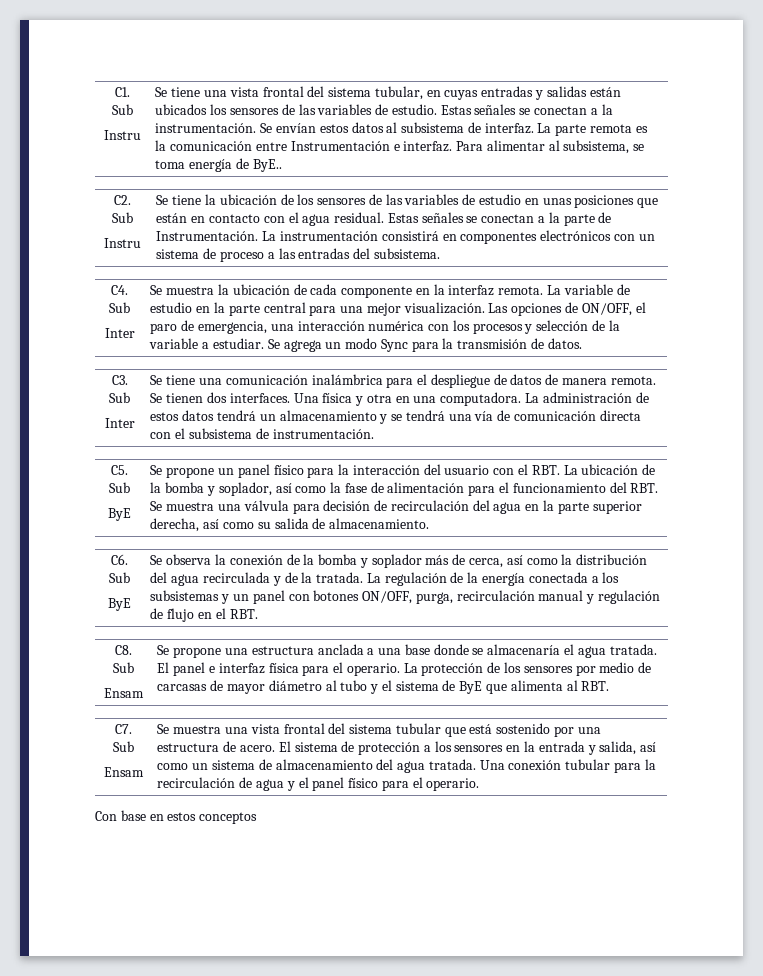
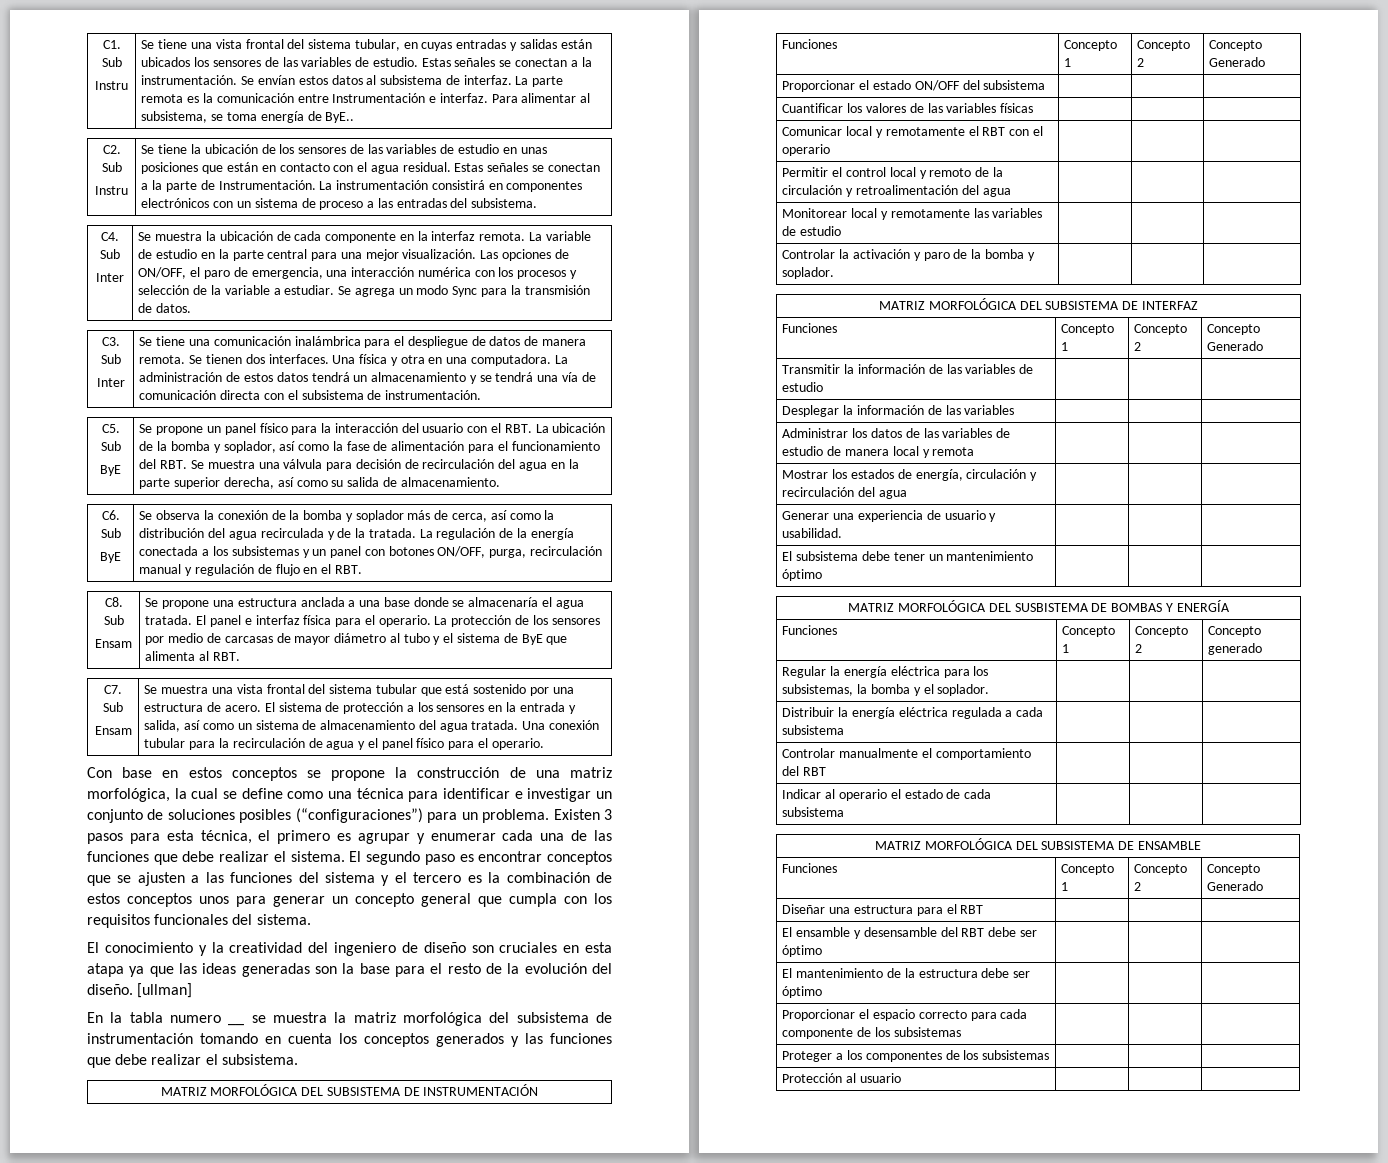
(258, 818) none -> [306,767,612,781] [87,788,613,802] [87,808,613,823] [87,830,613,844] [87,851,613,865] [87,872,613,886] [87,893,612,907] [87,914,311,928] [87,942,612,956] [87,963,612,977] [87,983,193,998] [87,1012,221,1023] [228,1023,245,1026] [251,1012,612,1026] [87,1033,612,1047] [87,1054,298,1068] [160,1084,539,1096] [782,39,838,49] [1064,40,1118,51] [1064,58,1072,67] [1137,40,1191,51] [1137,58,1145,67] [1209,40,1263,51] [1209,57,1266,67] [782,80,1046,92] [782,103,1034,113] [782,126,1043,138] [782,144,831,156] [782,167,1003,179] [782,185,1011,197] [782,208,1043,220] [782,226,842,236] [782,249,1035,261] [782,267,835,279] [879,298,1198,310] [782,323,838,333] [1061,324,1115,335] [1061,342,1069,351] [1134,324,1188,335] [1134,342,1142,351] [1207,324,1261,335] [1207,341,1264,351] [782,364,1034,374] [782,382,824,392] [782,405,1015,417] [782,428,1011,438] [782,446,975,458] [782,469,1038,481] [782,487,908,499] [782,510,997,522] [782,528,843,538] [782,551,1034,561] [782,569,823,581] [848,600,1230,612] [782,625,838,635] [1062,626,1116,637] [1062,644,1070,653] [1135,626,1189,637] [1135,644,1143,653] [1208,626,1262,637] [1208,643,1263,655] [782,666,989,678] [782,684,990,696] [782,707,1044,719] [782,725,845,735] [782,748,1031,760] [782,766,827,776] [782,789,992,801] [782,807,845,817] [875,838,1201,850] [782,863,838,873] [1061,864,1115,875] [1061,882,1069,891] [1134,864,1188,875] [1134,882,1142,891] [1207,864,1261,875] [1207,881,1264,891] [782,904,984,916] [782,927,1037,939] [782,945,823,957] [782,968,1031,978] [782,986,823,998] [782,1009,1028,1021] [782,1027,961,1039] [782,1050,1050,1062] [782,1073,902,1083] se propone la construcción de una matriz morfológica, la cual se define como una técnica para identificar e investigar un conjunto de soluciones posibles (“configuraciones”) para un problema. Existen 3 pasos para esta técnica, el primero es agrupar y enumerar cada una de las funciones que debe realizar el sistema. El segundo paso es encontrar conceptos que se ajusten a las funciones del sistema y el tercero es la combinación de estos conceptos unos para generar un concepto general que cumpla con los requisitos funcionales del sistema. // El conocimiento y la creatividad del ingeniero de diseño son cruciales en esta atapa ya que las ideas generadas son la base para el resto de la evolución del diseño. [ullman] // En la tabla numero __ se muestra la matriz morfológica del subsistema de instrumentación tomando en cuenta los conceptos generados y las funciones que debe realizar el subsistema. // MATRIZ MORFOLÓGICA DEL SUBSISTEMA DE INSTRUMENTACIÓN // Funciones | Concepto 1 | Concepto 2 | Concepto Generado // Proporcionar el estado ON/OFF del subsistema | | | // Cuantificar los valores de las variables físicas | | | // Comunicar local y remotamente el RBT con el operario | | | // Permitir el control local y remoto de la circulación y retroalimentación del agua | | | // Monitorear local y remotamente las variables de estudio | | | // Controlar la activación y paro de la bomba y soplador. | | | // MATRIZ MORFOLÓGICA DEL SUBSISTEMA DE INTERFAZ // Funciones | Concepto 1 | Concepto 2 | Concepto Generado // Transmitir la información de las variables de estudio | | | // Desplegar la información de las variables | | | // Administrar los datos de las variables de estudio de manera local y remota | | | // Mostrar los estados de energía, circulación y recirculación del agua | | | // Generar una experiencia de usuario y usabilidad. | | | // El subsistema debe tener un mantenimiento óptimo | | | // MATRIZ MORFOLÓGICA DEL SUSBISTEMA DE BOMBAS Y ENERGÍA // Funciones | Concepto 1 | Concepto 2 | Concepto generado // Regular la energía eléctrica para los subsistemas, la bomba y el soplador. | | | // Distribuir la energía eléctrica regulada a cada subsistema | | | // Controlar manualmente el comportamiento del RBT | | | // Indicar al operario el estado de cada subsistema | | | // MATRIZ MORFOLÓGICA DEL SUBSISTEMA DE ENSAMBLE // Funciones | Concepto 1 | Concepto 2 | Concepto Generado // Diseñar una estructura para el RBT | | | // El ensamble y desensamble del RBT debe ser óptimo | | | // El mantenimiento de la estructura debe ser óptimo | | | // Proporcionar el espacio correcto para cada componente de los subsistemas | | | // Proteger a los componentes de los subsistemas | | | // Protección al usuario | | |

